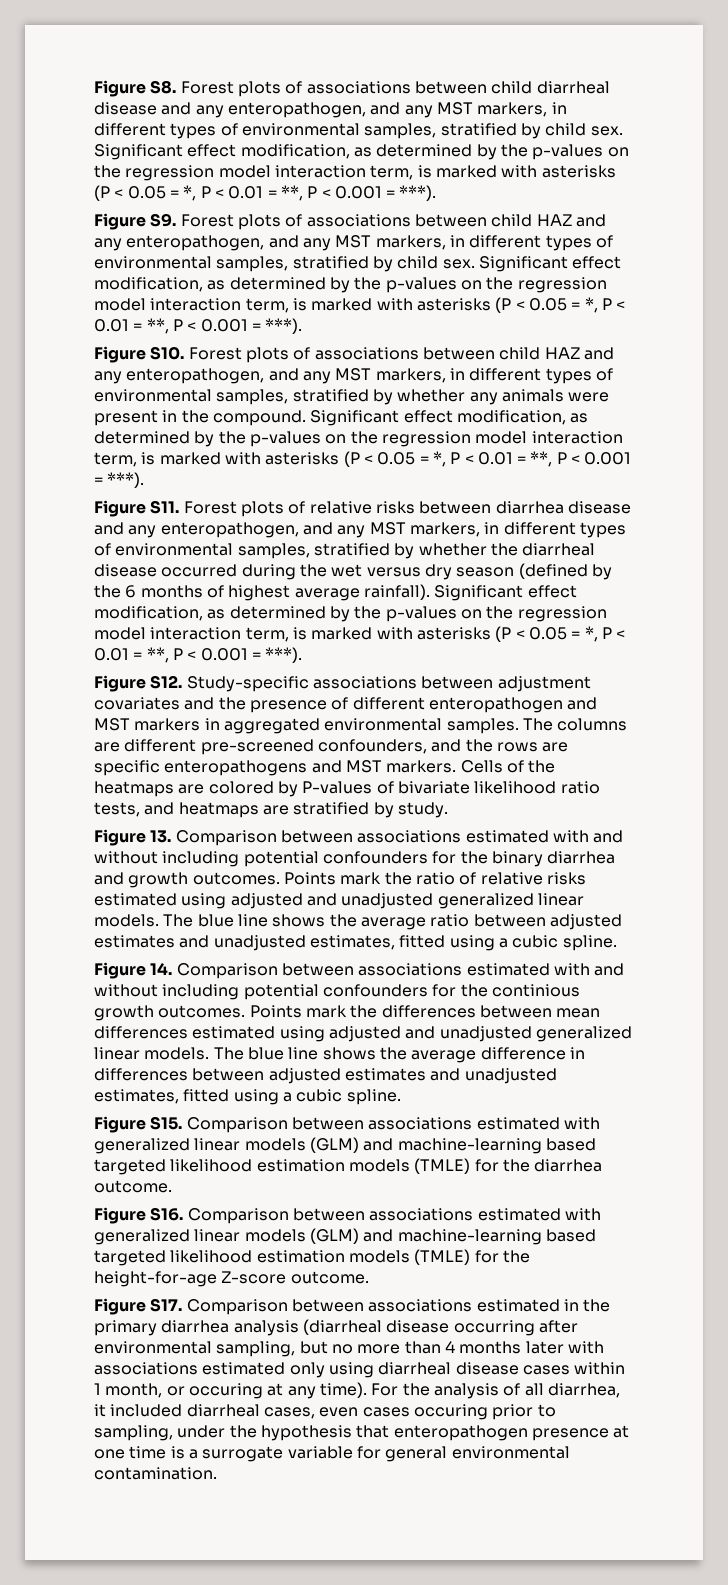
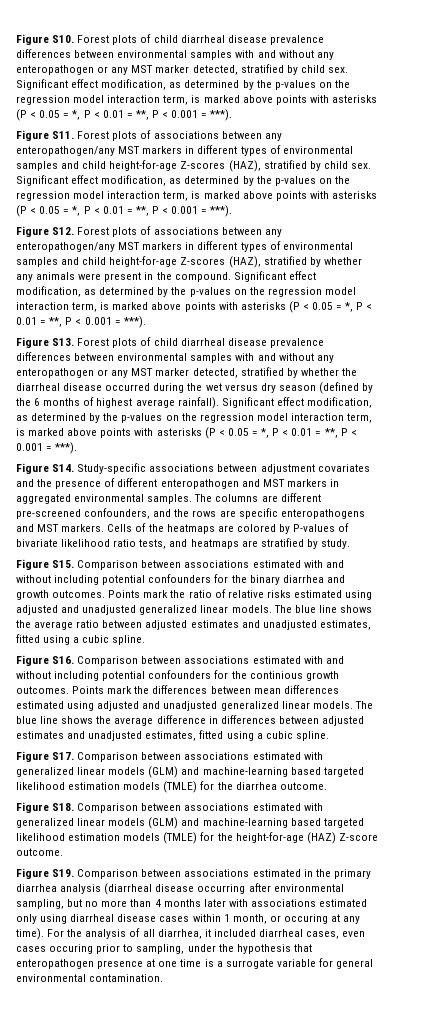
[94,80,610,97] [94,102,567,118] [94,123,437,139] Figure S8. Forest plots of associations between child diarrheal disease and any enteropathogen, and any MST markers, in different types of environmental samples, -> [16,34,324,45] [16,49,334,60] [16,65,238,75] Figure S10. Forest plots of child diarrheal disease prevalence differences between environmental samples with and without any enteropathogen or any MST marker detected,
(497, 171) none -> [242,95,307,105] above points
[150,213,606,230] [94,235,613,251] [94,256,289,272] S9. Forest plots of associations between child HAZ and any enteropathogen, and any MST markers, in different types of environmental samples, -> [52,130,282,141] [16,145,353,156] [16,160,261,172] S11. Forest plots of associations between any enteropathogen/any MST markers in different types of environmental samples and child height-for-age Z-scores (HAZ),
(373, 304) none -> [242,191,307,201] above points
[150,346,614,363] [94,368,613,384] [94,389,289,405] S10. Forest plots of associations between child HAZ and any enteropathogen, and any MST markers, in different types of environmental samples, -> [52,226,282,237] [16,241,353,252] [16,256,261,268] S12. Forest plots of associations between any enteropathogen/any MST markers in different types of environmental samples and child height-for-age Z-scores (HAZ),
(221, 458) none -> [151,302,216,312] above points
[150,500,631,517] [94,522,626,538] [94,543,310,559] S11. Forest plots of relative risks between diarrhea disease and any enteropathogen, and any MST markers, in different types of environmental samples, -> [52,337,324,348] [16,352,334,363] [16,368,238,378] S13. Forest plots of child diarrheal disease prevalence differences between environmental samples with and without any enteropathogen or any MST marker detected,
(373, 633) none -> [67,428,132,438] above points
[150,675,183,689] S12. -> [52,464,75,472] S14.
[150,830,172,843] 13. -> [52,560,75,568] S15.
[150,962,173,975] 14. -> [52,656,75,664] S16.
[150,1116,183,1130] S15. -> [52,752,75,760] S17.
[150,1207,184,1221] S16. -> [52,803,75,811] S18.
(217, 1279) none -> [306,832,336,844] (HAZ)
[150,1298,183,1312] S17. -> [52,869,75,877] S19.

